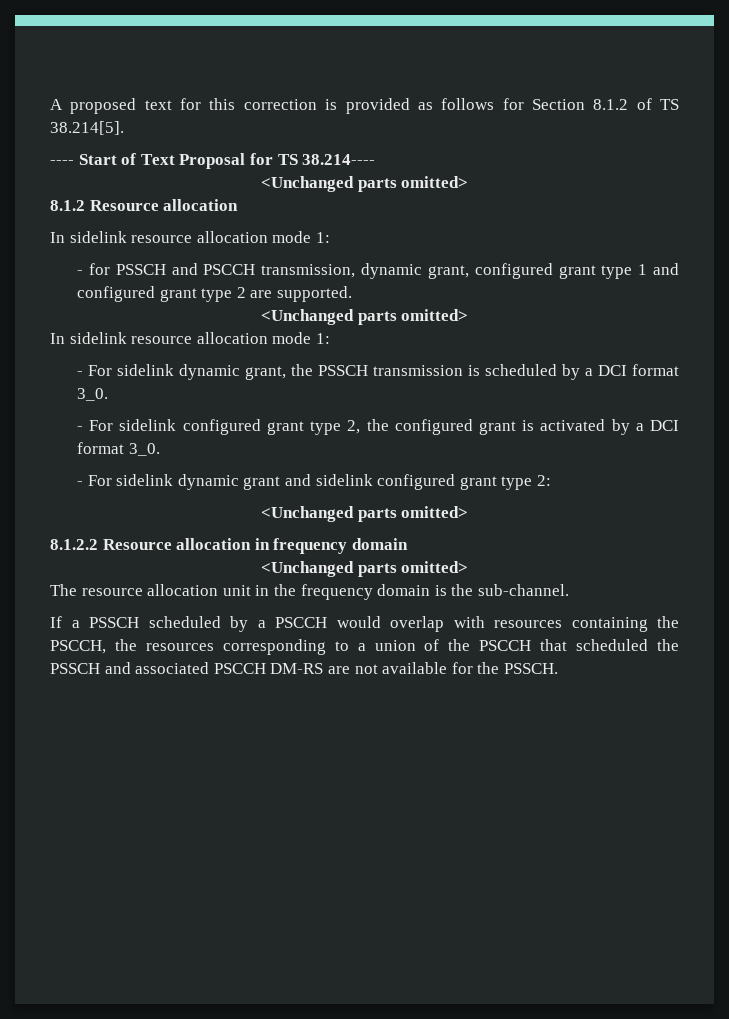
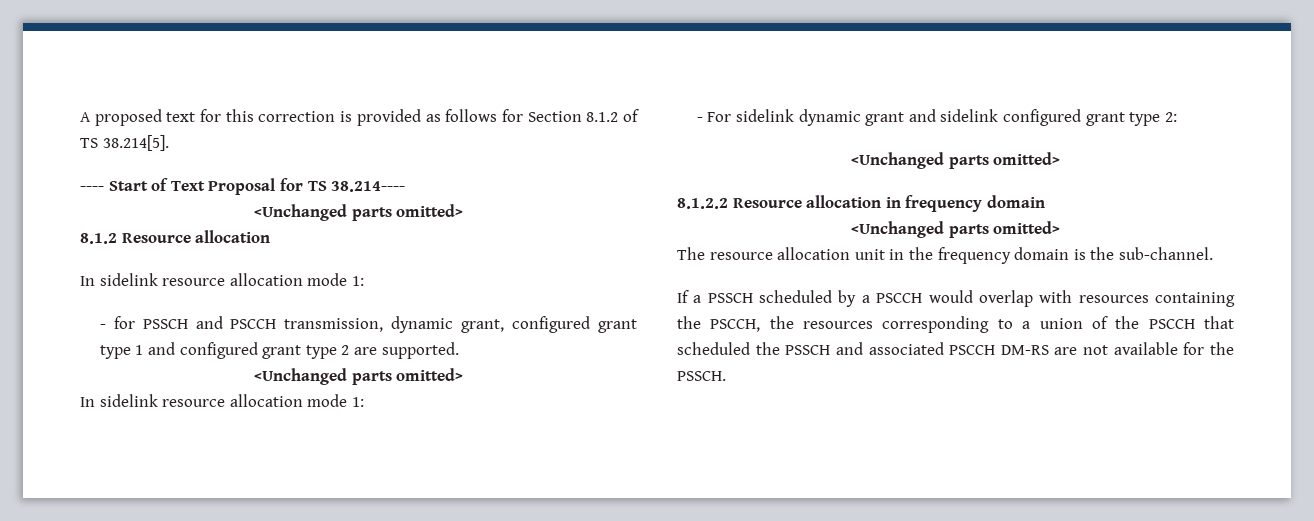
[77,364,679,380] [77,388,109,401] [77,419,680,435] [77,442,160,456] // - For sidelink dynamic grant, the PSSCH transmission is scheduled by a DCI format 3_0. // - For sidelink configured grant type 2, the configured grant is activated by a DCI format 3_0. -> (364, 402) none

